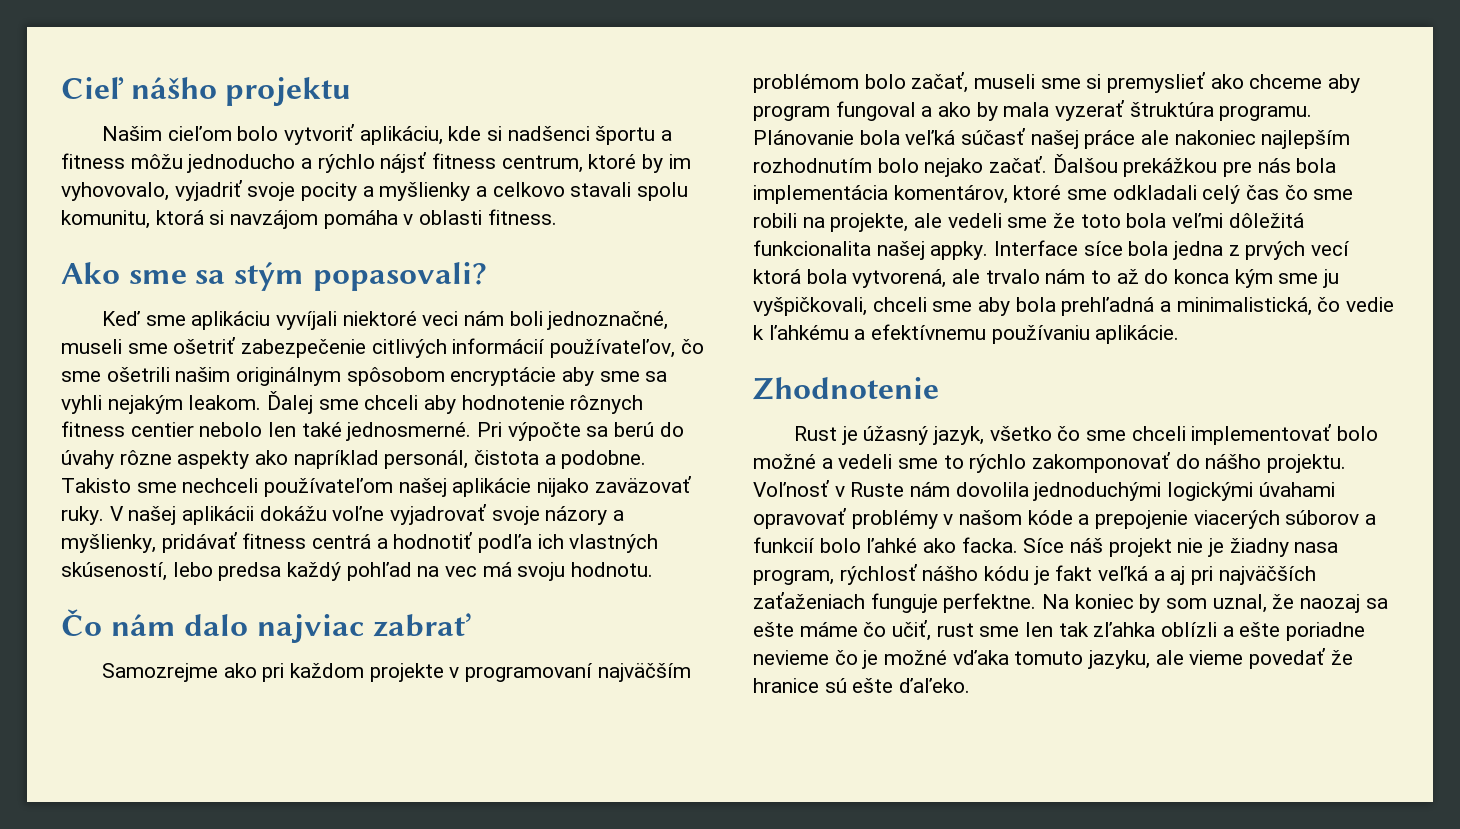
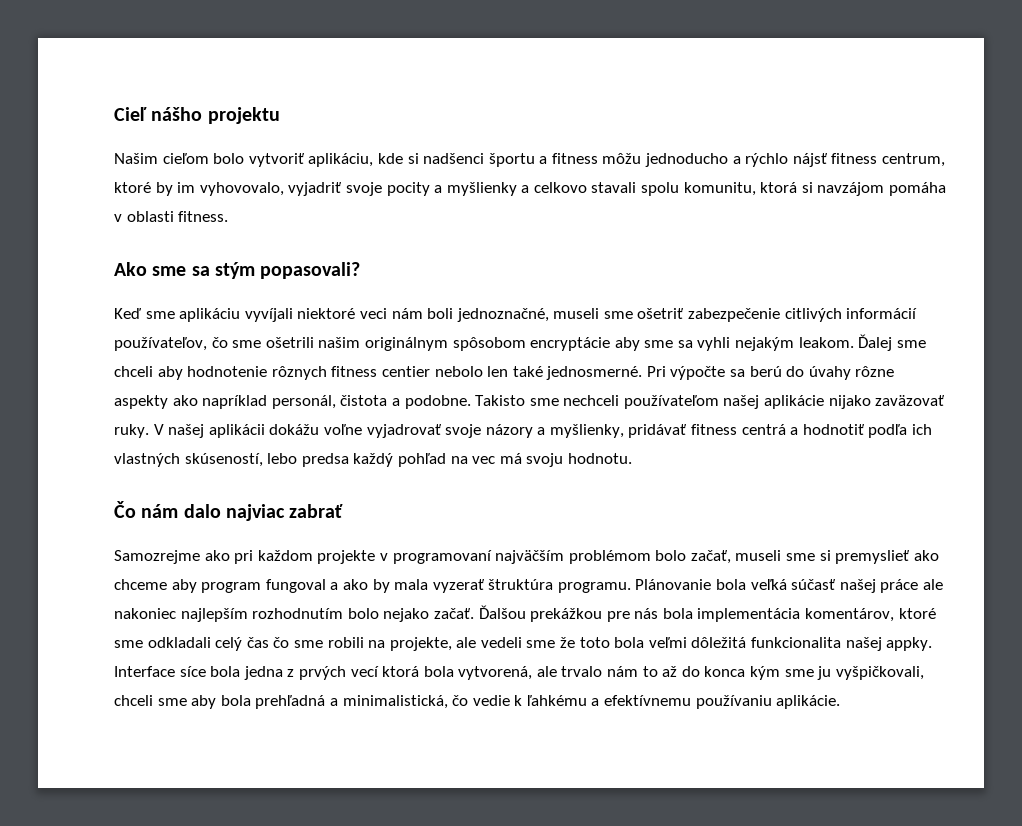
[753,377,939,400] [793,424,1378,445] [753,452,1347,473] [753,480,1335,501] [753,508,1377,529] [753,537,1339,557] [753,564,1316,585] [753,592,1388,613] [753,620,1366,641] [753,648,1353,669] [753,678,971,693] // Zhodnotenie // Rust je úžasný jazyk, všetko čo sme chceli implementovať bolo možné a vedeli sme to rýchlo zakomponovať do nášho projektu. Voľnosť v Ruste nám dovolila jednoduchými logickými úvahami opravovať problémy v našom kóde a prepojenie viacerých súborov a funkcií bolo ľahké ako facka. Síce náš projekt nie je žiadny nasa program, rýchlosť nášho kódu je fakt veľká a aj pri najväčších zaťaženiach funguje perfektne. Na koniec by som uznal, že naozaj sa ešte máme čo učiť, rust sme len tak zľahka oblízli a ešte poriadne nevieme čo je možné vďaka tomuto jazyku, ale vieme povedať že hranice sú ešte ďaľeko. -> (841, 702) none

